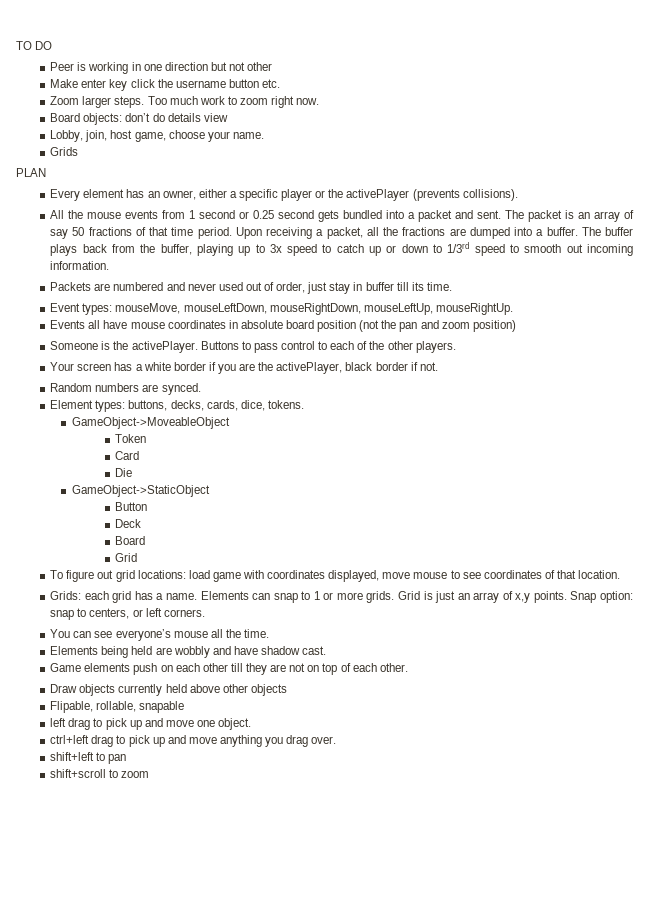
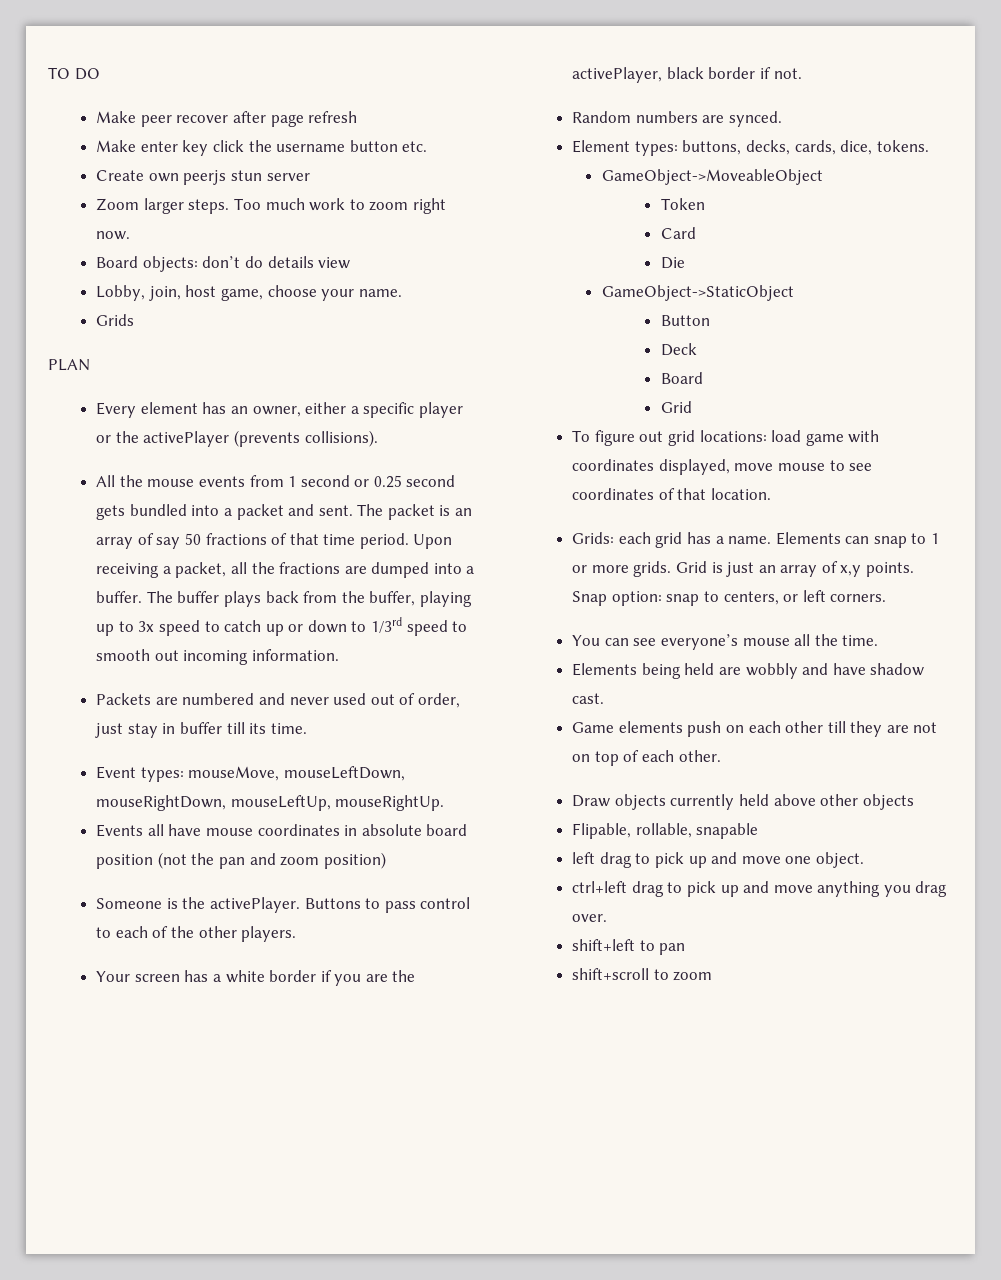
[50,62,273,74] Peer is working in one direction but not other -> [96,111,358,127] Make peer recover after page refresh
(280, 83) none -> [96,170,310,185] // Create own peerjs stun server

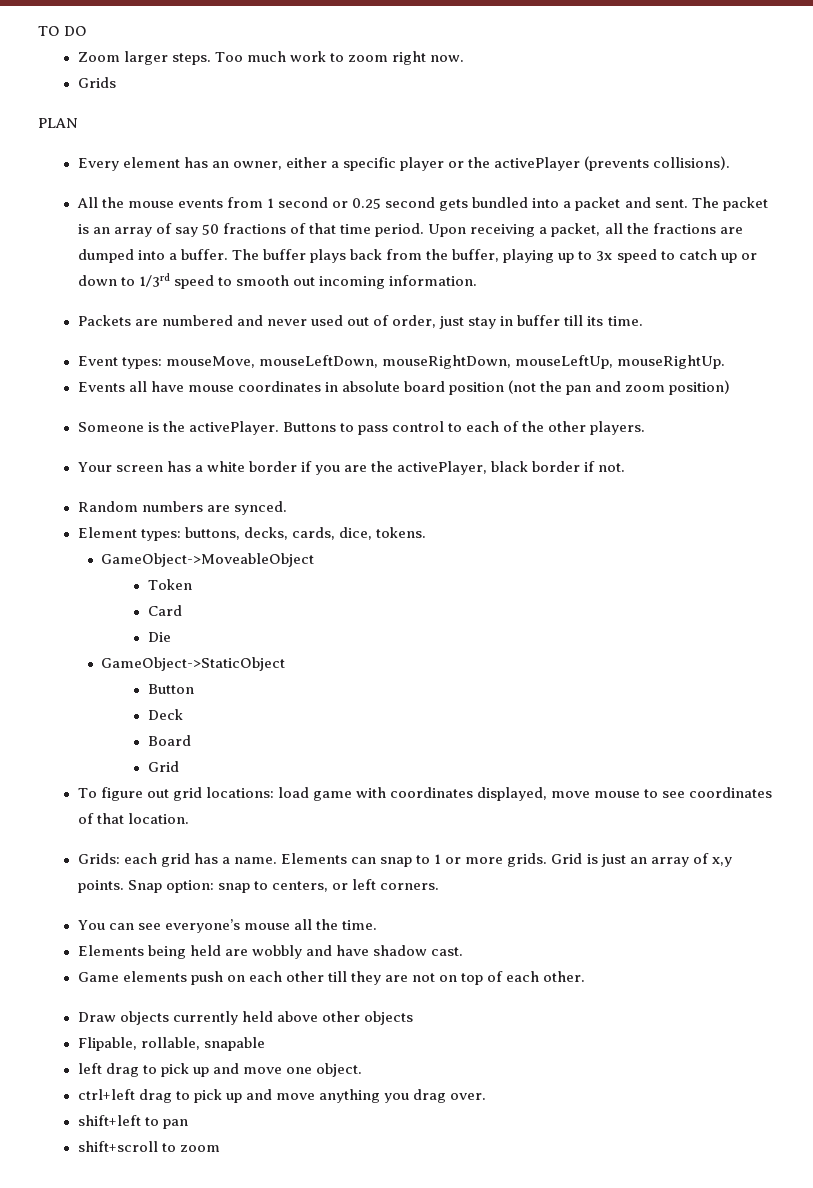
[96,111,358,127] [96,140,428,156] [96,170,310,185] // Make peer recover after page refresh // Make enter key click the username button etc. // Create own peerjs stun server -> (88, 31) none
[96,256,351,272] [96,285,402,301] // Board objects: don’t do details view // Lobby, join, host game, choose your name. -> (465, 58) none

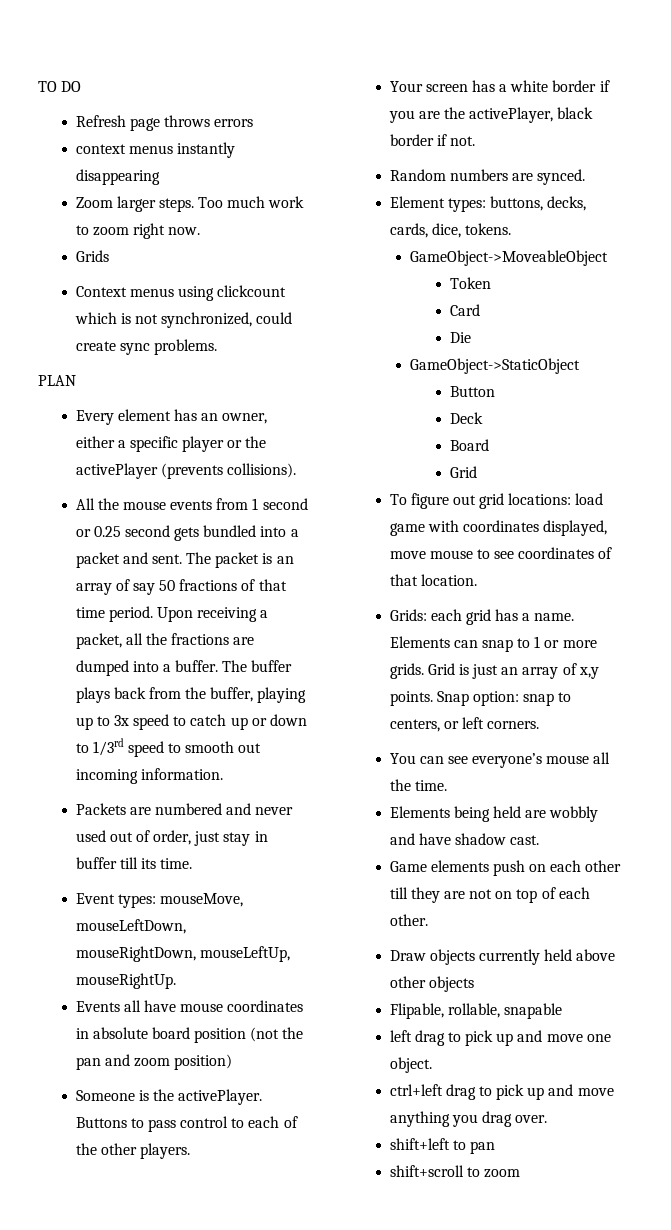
(88, 31) none -> [75,115,254,131] [75,142,235,158] [75,169,160,185] // Refresh page throws errors // context menus instantly disappearing
(116, 82) none -> [75,285,287,301] [74,312,293,328] [75,339,217,355] // Context menus using clickcount which is not synchronized, could create sync problems.

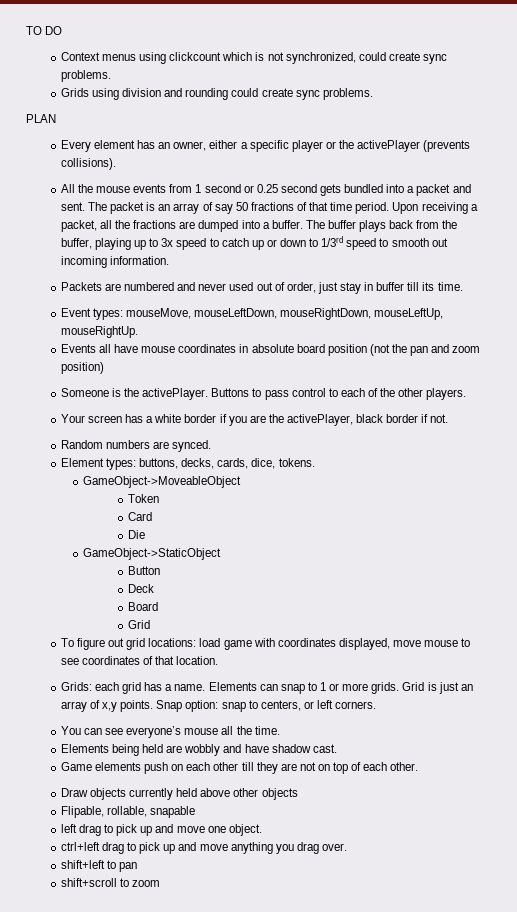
[75,115,254,131] [75,142,235,158] [75,169,160,185] [75,196,305,212] [75,223,201,239] [75,250,109,262] // Refresh page throws errors // context menus instantly disappearing // Zoom larger steps. Too much work to zoom right now. // Grids -> (63, 30) none
(217, 347) none -> [60,88,373,100] // Grids using division and rounding could create sync problems.

